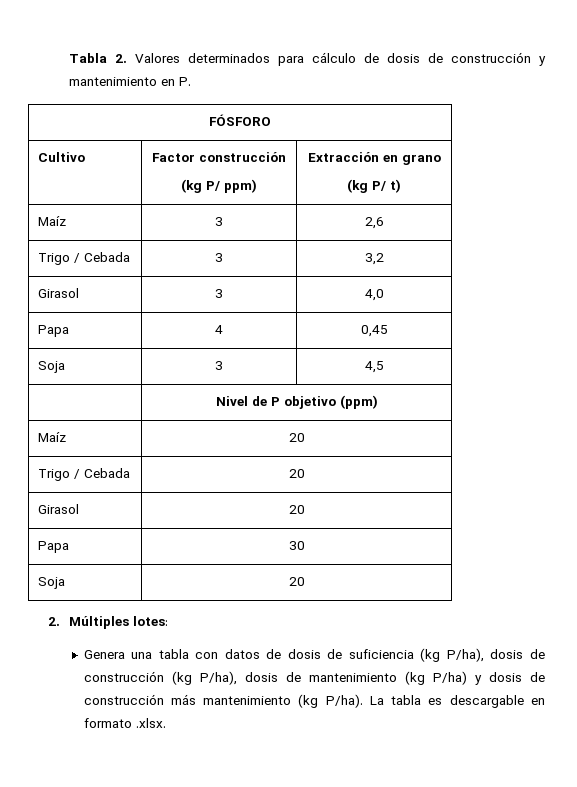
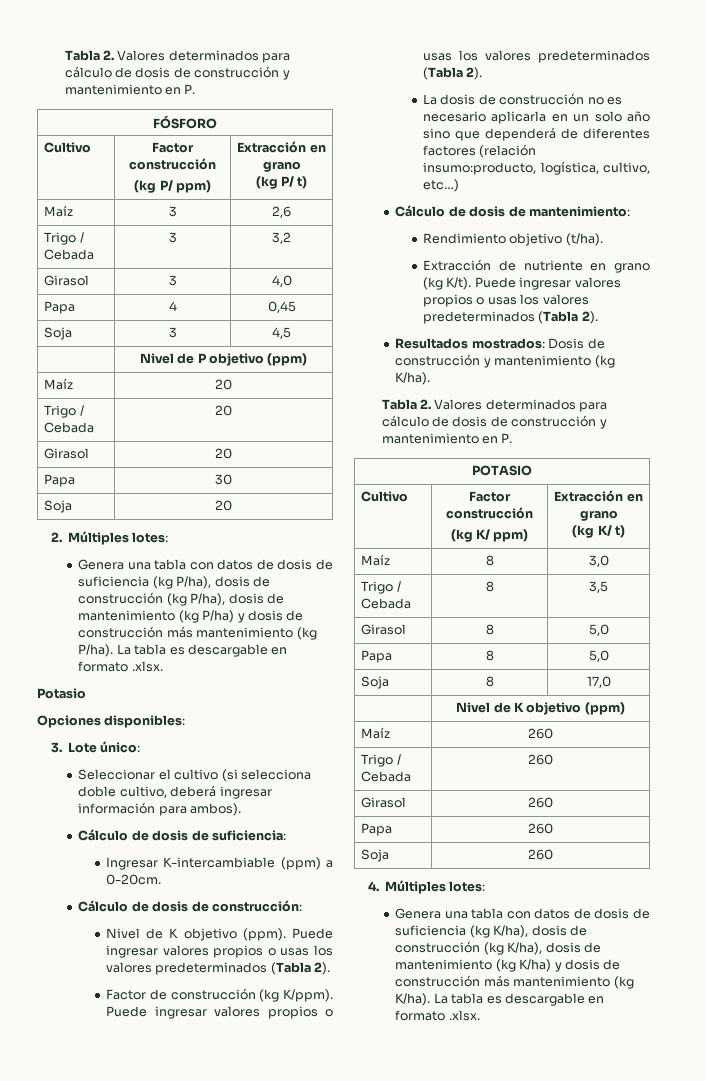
(166, 723) none -> [37,688,86,699] [37,715,186,728] [50,741,141,753] [78,769,311,782] [78,785,272,799] [78,802,242,816] [78,829,286,841] [106,857,333,870] [106,874,162,885] [78,900,302,912] [106,928,333,941] [106,945,333,958] [106,962,331,975] [106,988,333,1002] [106,1006,333,1019] [423,50,650,63] [423,67,483,80] [423,93,622,105] [423,111,650,124] [423,127,650,141] [423,144,537,158] [423,161,650,175] [423,179,460,192] [395,205,630,217] [423,233,603,246] [423,259,650,273] [423,277,621,290] [423,294,589,307] [423,311,598,324] [395,338,605,349] [395,354,615,368] [395,372,431,385] [381,399,608,412] [381,415,607,429] [381,433,513,444] [472,465,532,476] [361,491,409,502] [469,491,511,502] [446,507,533,519] [450,529,529,542] [554,490,643,502] [579,510,618,521] [572,525,625,538] [361,554,391,566] [485,555,494,566] [588,555,609,567] [361,581,401,594] [361,598,412,609] [485,581,494,592] [589,581,608,593] [361,624,407,635] [485,624,494,635] [588,624,609,636] [361,650,393,663] [485,650,494,661] [588,650,609,662] [361,676,390,689] [485,676,494,687] [586,676,611,688] [456,702,625,715] [361,727,391,739] [528,728,553,739] [361,754,401,767] [361,771,412,782] [528,754,553,765] [361,797,407,808] [528,797,553,808] [361,823,393,836] [528,823,553,834] [361,849,390,862] [528,849,553,860] [367,880,486,894] [395,908,650,919] [395,925,587,938] [395,941,601,955] [395,959,621,972] [395,975,634,989] [395,993,605,1006] [395,1010,480,1021] // Potasio // Opciones disponibles: // 3. Lote único: // Seleccionar el cultivo (si selecciona doble cultivo, deberá ingresar información para ambos). // Cálculo de dosis de suficiencia: // Ingresar K-intercambiable (ppm) a 0-20cm. // Cálculo de dosis de construcción: // Nivel de K objetivo (ppm). Puede ingresar valores propios o usas los valores predeterminados (Tabla 2). // Factor de construcción (kg K/ppm). Puede ingresar valores propios o usas los valores predeterminados (Tabla 2). // La dosis de construcción no es necesario aplicarla en un solo año sino que dependerá de diferentes factores (relación insumo:producto, logística, cultivo, etc…) // Cálculo de dosis de mantenimiento: // Rendimiento objetivo (t/ha). // Extracción de nutriente en grano (kg K/t). Puede ingresar valores propios o usas los valores predeterminados (Tabla 2). // Resultados mostrados: Dosis de construcción y mantenimiento (kg K/ha). // Tabla 2. Valores determinados para cálculo de dosis de construcción y mantenimiento en P. // POTASIO // Cultivo | Factor construcción // (kg K/ ppm) | Extracción en grano // (kg K/ t) // Maíz | 8 | 3,0 // Trigo / Cebada | 8 | 3,5 // Girasol | 8 | 5,0 // Papa | 8 | 5,0 // Soja | 8 | 17,0 // | Nivel de K objetivo (ppm) // Maíz | 260 // Trigo / Cebada | 260 // Girasol | 260 // Papa | 260 // Soja | 260 // 4. Múltiples lotes: // Genera una tabla con datos de dosis de suficiencia (kg K/ha), dosis de construcción (kg K/ha), dosis de mantenimiento (kg K/ha) y dosis de construcción más mantenimiento (kg K/ha). La tabla es descargable en formato .xlsx.

